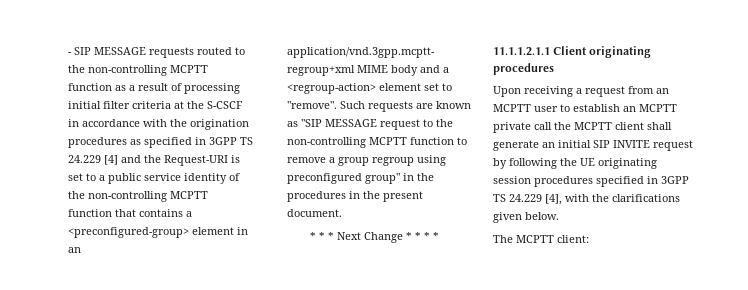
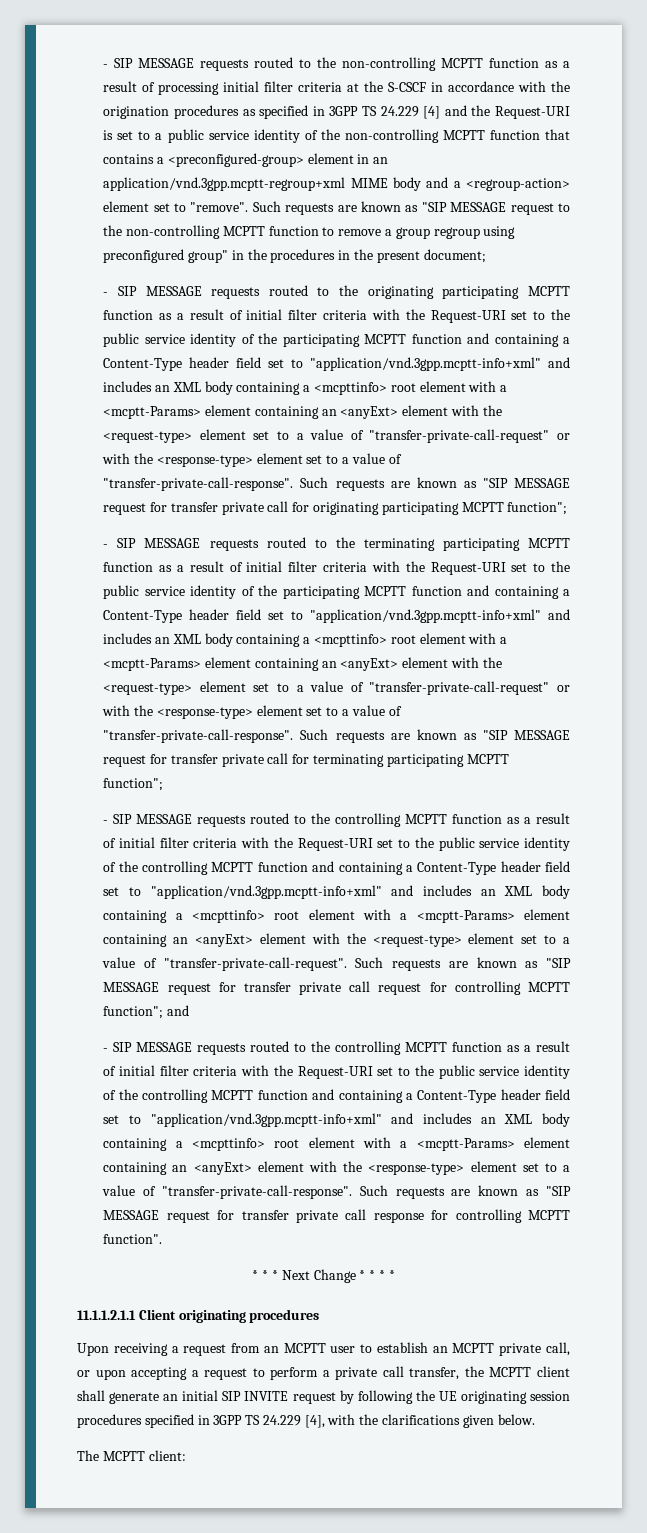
[287,209,343,217] document. -> [423,249,486,263] [103,285,570,299] [103,309,571,323] [103,333,570,347] [103,357,570,371] [103,381,508,395] [103,405,502,419] [103,429,570,443] [102,453,402,467] [103,477,570,491] [103,501,568,515] [103,537,571,551] [103,561,571,575] [103,585,570,599] [103,609,570,623] [103,633,508,647] [103,657,502,671] [103,681,570,695] [102,705,402,719] [103,729,570,743] [103,753,509,767] [103,778,164,791] [103,813,571,827] [103,837,571,851] [103,861,570,875] [103,885,570,899] [103,909,570,923] [103,933,570,947] [102,957,571,971] [103,981,570,995] [103,1005,190,1019] [103,1041,571,1055] [103,1065,571,1079] [103,1089,570,1103] [103,1113,570,1127] [103,1137,570,1151] [103,1161,570,1175] [102,1185,571,1199] [103,1209,570,1223] [103,1234,163,1244] document; // - SIP MESSAGE requests routed to the originating participating MCPTT function as a result of initial filter criteria with the Request-URI set to the public service identity of the participating MCPTT function and containing a Content-Type header field set to "application/vnd.3gpp.mcptt-info+xml" and includes an XML body containing a <mcpttinfo> root element with a <mcptt-Params> element containing an <anyExt> element with the <request-type> element set to a value of "transfer-private-call-request" or with the <response-type> element set to a value of "transfer-private-call-response". Such requests are known as "SIP MESSAGE request for transfer private call for originating participating MCPTT function"; // - SIP MESSAGE requests routed to the terminating participating MCPTT function as a result of initial filter criteria with the Request-URI set to the public service identity of the participating MCPTT function and containing a Content-Type header field set to "application/vnd.3gpp.mcptt-info+xml" and includes an XML body containing a <mcpttinfo> root element with a <mcptt-Params> element containing an <anyExt> element with the <request-type> element set to a value of "transfer-private-call-request" or with the <response-type> element set to a value of "transfer-private-call-response". Such requests are known as "SIP MESSAGE request for transfer private call for terminating participating MCPTT function"; // - SIP MESSAGE requests routed to the controlling MCPTT function as a result of initial filter criteria with the Request-URI set to the public service identity of the controlling MCPTT function and containing a Content-Type header field set to "application/vnd.3gpp.mcptt-info+xml" and includes an XML body containing a <mcpttinfo> root element with a <mcptt-Params> element containing an <anyExt> element with the <request-type> element set to a value of "transfer-private-call-request". Such requests are known as "SIP MESSAGE request for transfer private call request for controlling MCPTT function"; and // - SIP MESSAGE requests routed to the controlling MCPTT function as a result of initial filter criteria with the Request-URI set to the public service identity of the controlling MCPTT function and containing a Content-Type header field set to "application/vnd.3gpp.mcptt-info+xml" and includes an XML body containing a <mcpttinfo> root element with a <mcptt-Params> element containing an <anyExt> element with the <response-type> element set to a value of "transfer-private-call-response". Such requests are known as "SIP MESSAGE request for transfer private call response for controlling MCPTT function".
[534,122,552,130] call -> [546,1342,570,1356] [77,1366,460,1380] call, or upon accepting a request to perform a private call transfer,

